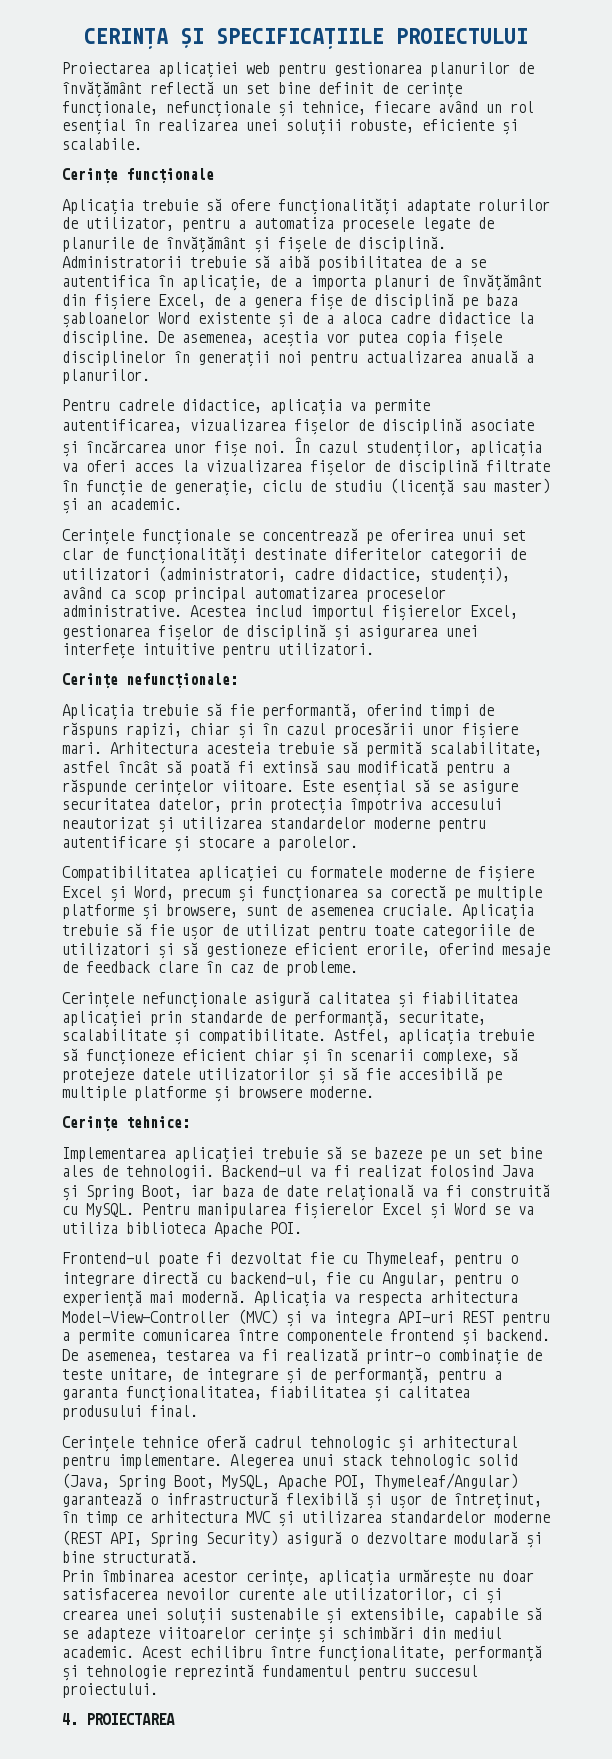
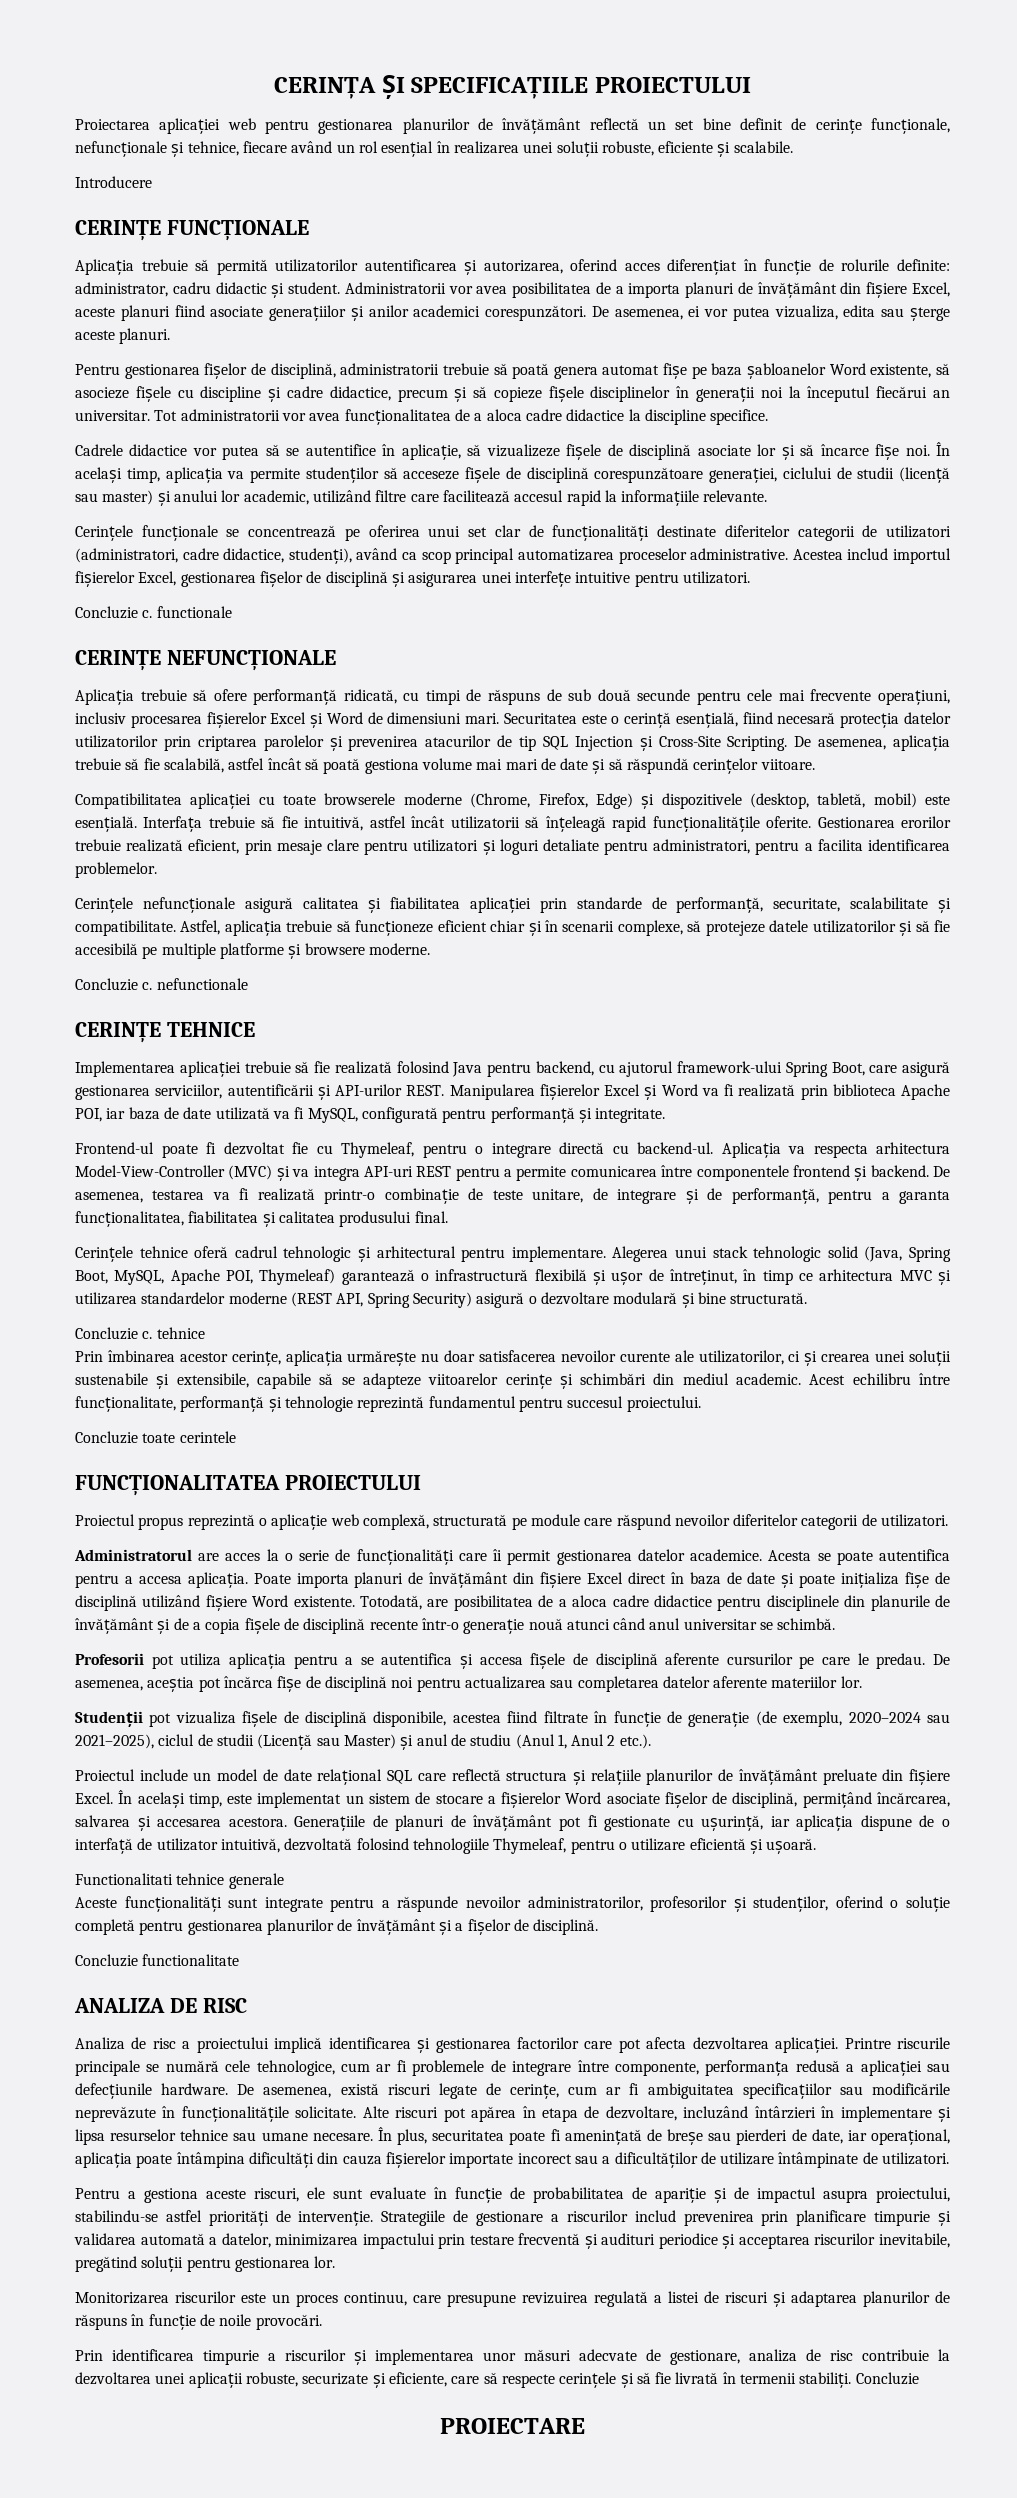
[62,168,214,184] [62,198,550,215] [62,217,494,232] [62,236,446,253] [62,255,486,271] [62,275,262,291] Cerințe funcționale // Aplicația trebuie să ofere funcționalități adaptate rolurilor de utilizator, pentru a automatiza procesele legate de planurile de învățământ și fișele de disciplină. Administratorii trebuie să aibă posibilitatea de a se autentifica în aplicație, -> [75,176,152,188] [75,220,309,241] [75,259,950,275] [75,282,592,298] Introducere // CERINȚE FUNCȚIONALE // Aplicația trebuie să permită utilizatorilor autentificarea și autorizarea, oferind acces diferențiat în funcție de rolurile definite: administrator, cadru didactic și student. Administratorii vor avea posibilitatea
[214,293,518,310] [62,312,294,328] de a genera fișe de disciplină pe baza șabloanelor Word existente și -> [75,305,950,321] [75,328,171,344] [75,363,950,379] [75,386,950,402] [75,409,451,425] aceste planuri fiind asociate generațiilor și anilor academici corespunzători. De asemenea, ei vor putea vizualiza, edita sau șterge aceste planuri. // Pentru gestionarea fișelor de disciplină, administratorii trebuie să poată genera automat fișe pe baza șabloanelor Word existente, să asocieze fișele cu discipline și cadre didactice, precum și să copieze fișele disciplinelor în generații noi la începutul fiecărui an universitar. Tot administratorii vor avea funcționalitatea
[62,331,502,347] [62,350,534,367] [62,369,150,384] [62,399,430,415] [62,418,534,435] [62,437,542,457] [62,459,550,476] [62,478,550,496] [62,498,182,514] discipline. De asemenea, aceștia vor putea copia fișele disciplinelor în generații noi pentru actualizarea anuală a planurilor. // Pentru cadrele didactice, aplicația va permite autentificarea, vizualizarea fișelor de disciplină asociate și încărcarea unor fișe noi. În cazul studenților, aplicația va oferi acces la vizualizarea fișelor de disciplină filtrate în funcție de generație, ciclu de studiu (licență sau master) și an academic. -> [644,409,769,425] [75,442,951,460] [75,467,950,483] [75,490,768,506] discipline specifice. // Cadrele didactice vor putea să se autentifice în aplicație, să vizualizeze fișele de disciplină asociate lor și să încarce fișe noi. În același timp, aplicația va permite studenților să acceseze fișele de disciplină corespunzătoare generației, ciclului de studii (licență sau master) și anului lor academic, utilizând filtre care facilitează accesul rapid la informațiile relevante.
[62,673,238,689] [62,703,494,720] [62,722,518,739] [62,741,542,757] [62,760,510,776] [62,779,518,796] [62,798,502,814] [62,817,486,833] [62,836,358,852] [62,866,534,882] [62,885,542,902] [62,904,534,920] [62,923,534,940] [62,942,550,959] [62,961,358,976] Cerințe nefuncționale: // Aplicația trebuie să fie performantă, oferind timpi de răspuns rapizi, chiar și în cazul procesării unor fișiere mari. Arhitectura acesteia trebuie să permită scalabilitate, astfel încât să poată fi extinsă sau modificată pentru a răspunde cerințelor viitoare. Este esențial să se asigure securitatea datelor, prin protecția împotriva accesului neautorizat și utilizarea standardelor moderne pentru autentificare și stocare a parolelor. // Compatibilitatea aplicației cu formatele moderne de fișiere Excel și Word, precum și funcționarea sa corectă pe multiple platforme și browsere, sunt de asemenea cruciale. Aplicația trebuie să fie ușor de utilizat pentru toate categoriile de utilizatori și să gestioneze eficient erorile, oferind mesaje de feedback clare în caz de probleme. -> [75,606,232,619] [75,650,336,671] [75,689,950,705] [75,712,951,728] [75,735,950,751] [75,758,815,774] [75,793,951,809] [75,816,952,832] [75,839,950,855] [75,862,157,878] Concluzie c. functionale // CERINȚE NEFUNCȚIONALE // Aplicația trebuie să ofere performanță ridicată, cu timpi de răspuns de sub două secunde pentru cele mai frecvente operațiuni, inclusiv procesarea fișierelor Excel și Word de dimensiuni mari. Securitatea este o cerință esențială, fiind necesară protecția datelor utilizatorilor prin criptarea parolelor și prevenirea atacurilor de tip SQL Injection și Cross-Site Scripting. De asemenea, aplicația trebuie să fie scalabilă, astfel încât să poată gestiona volume mai mari de date și să răspundă cerințelor viitoare. // Compatibilitatea aplicației cu toate browserele moderne (Chrome, Firefox, Edge) și dispozitivele (desktop, tabletă, mobil) este esențială. Interfața trebuie să fie intuitivă, astfel încât utilizatorii să înțeleagă rapid funcționalitățile oferite. Gestionarea erorilor trebuie realizată eficient, prin mesaje clare pentru utilizatori și loguri detaliate pentru administratori, pentru a facilita identificarea problemelor.
[62,1116,190,1132] Cerințe tehnice: -> [75,978,248,991] [75,1022,255,1043] Concluzie c. nefunctionale // CERINȚE TEHNICE
[350,1147,542,1162] [62,1165,534,1179] [62,1185,182,1201] se bazeze pe un set bine ales de tehnologii. Backend-ul va fi realizat folosind Java și Spring Boot, -> [314,1061,950,1077] [75,1084,950,1100] [75,1108,102,1122] fie realizată folosind Java pentru backend, cu ajutorul framework-ului Spring Boot, care asigură gestionarea serviciilor, autentificării și API-urilor REST. Manipularea fișierelor Excel și Word va fi realizată prin biblioteca Apache POI,
[326,1184,550,1201] [62,1203,534,1219] [62,1222,302,1237] relațională va fi construită cu MySQL. Pentru manipularea fișierelor Excel și Word se va utiliza biblioteca Apache POI. -> [215,1107,666,1123] utilizată va fi MySQL, configurată pentru performanță și integritate.
[230,1272,518,1287] [62,1290,246,1307] backend-ul, fie cu Angular, pentru o experiență mai modernă. -> [637,1142,713,1154] backend-ul.
[374,1473,518,1489] Thymeleaf/Angular) -> [259,1269,336,1285] Thymeleaf)
(198, 1556) none -> [75,1327,205,1340] // Concluzie c. tehnice
[62,1713,175,1725] 4. PROIECTAREA -> [75,1431,236,1444] [75,1475,421,1496] [75,1514,949,1530] [74,1549,951,1565] [75,1572,951,1588] [75,1595,950,1611] [75,1618,836,1634] [75,1653,951,1669] [75,1676,862,1692] [75,1711,950,1727] [75,1734,651,1750] [75,1769,950,1785] [75,1790,951,1808] [75,1815,950,1831] [75,1838,817,1854] [75,1873,284,1889] [75,1896,950,1912] [75,1919,599,1935] [75,1954,240,1967] [74,1998,247,2013] [75,2037,950,2053] [75,2060,950,2076] [75,2083,950,2099] [75,2106,951,2122] [75,2127,950,2145] [75,2152,950,2168] [75,2187,950,2203] [75,2210,952,2226] [74,2233,950,2249] [75,2256,336,2272] [75,2291,950,2307] [75,2314,322,2330] [75,2349,950,2365] [75,2372,919,2388] [440,2418,585,2434] Concluzie toate cerintele // FUNCȚIONALITATEA PROIECTULUI // Proiectul propus reprezintă o aplicație web complexă, structurată pe module care răspund nevoilor diferitelor categorii de utilizatori. // Administratorul are acces la o serie de funcționalități care îi permit gestionarea datelor academice. Acesta se poate autentifica pentru a accesa aplicația. Poate importa planuri de învățământ din fișiere Excel direct în baza de date și poate inițializa fișe de disciplină utilizând fișiere Word existente. Totodată, are posibilitatea de a aloca cadre didactice pentru disciplinele din planurile de învățământ și de a copia fișele de disciplină recente într-o generație nouă atunci când anul universitar se schimbă. // Profesorii pot utiliza aplicația pentru a se autentifica și accesa fișele de disciplină aferente cursurilor pe care le predau. De asemenea, aceștia pot încărca fișe de disciplină noi pentru actualizarea sau completarea datelor aferente materiilor lor. // Studenții pot vizualiza fișele de disciplină disponibile, acestea fiind filtrate în funcție de generație (de exemplu, 2020–2024 sau 2021–2025), ciclul de studii (Licență sau Master) și anul de studiu (Anul 1, Anul 2 etc.). // Proiectul include un model de date relațional SQL care reflectă structura și relațiile planurilor de învățământ preluate din fișiere Excel. În același timp, este implementat un sistem de stocare a fișierelor Word asociate fișelor de disciplină, permițând încărcarea, salvarea și accesarea acestora. Generațiile de planuri de învățământ pot fi gestionate cu ușurință, iar aplicația dispune de o interfață de utilizator intuitivă, dezvoltată folosind tehnologiile Thymeleaf, pentru o utilizare eficientă și ușoară. // Functionalitati tehnice generale // Aceste funcționalități sunt integrate pentru a răspunde nevoilor administratorilor, profesorilor și studenților, oferind o soluție completă pentru gestionarea planurilor de învățământ și a fișelor de disciplină. // Concluzie functionalitate // ANALIZA DE RISC // Analiza de risc a proiectului implică identificarea și gestionarea factorilor care pot afecta dezvoltarea aplicației. Printre riscurile principale se numără cele tehnologice, cum ar fi problemele de integrare între componente, performanța redusă a aplicației sau defecțiunile hardware. De asemenea, există riscuri legate de cerințe, cum ar fi ambiguitatea specificațiilor sau modificările neprevăzute în funcționalitățile solicitate. Alte riscuri pot apărea în etapa de dezvoltare, incluzând întârzieri în implementare și lipsa resurselor tehnice sau umane necesare. În plus, securitatea poate fi amenințată de breșe sau pierderi de date, iar operațional, aplicația poate întâmpina dificultăți din cauza fișierelor importate incorect sau a dificultăților de utilizare întâmpinate de utilizatori. // Pentru a gestiona aceste riscuri, ele sunt evaluate în funcție de probabilitatea de apariție și de impactul asupra proiectului, stabilindu-se astfel priorități de intervenție. Strategiile de gestionare a riscurilor includ prevenirea prin planificare timpurie și validarea automată a datelor, minimizarea impactului prin testare frecventă și audituri periodice și acceptarea riscurilor inevitabile, pregătind soluții pentru gestionarea lor. // Monitorizarea riscurilor este un proces continuu, care presupune revizuirea regulată a listei de riscuri și adaptarea planurilor de răspuns în funcție de noile provocări. // Prin identificarea timpurie a riscurilor și implementarea unor măsuri adecvate de gestionare, analiza de risc contribuie la dezvoltarea unei aplicații robuste, securizate și eficiente, care să respecte cerințele și să fie livrată în termenii stabiliți. Concluzie // PROIECTARE

